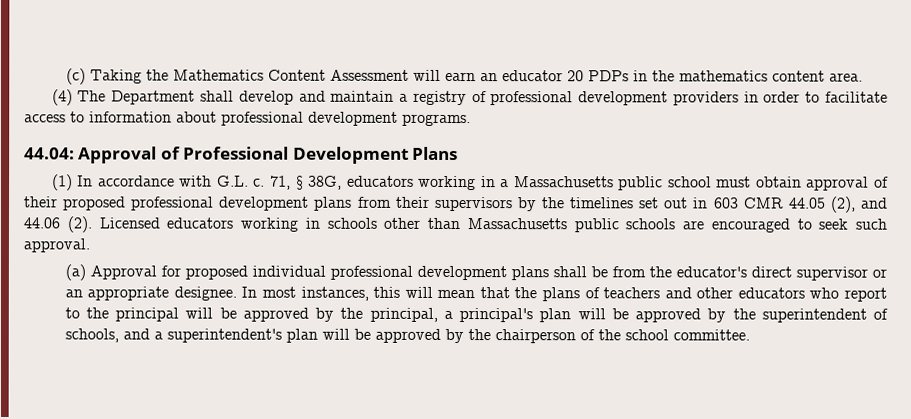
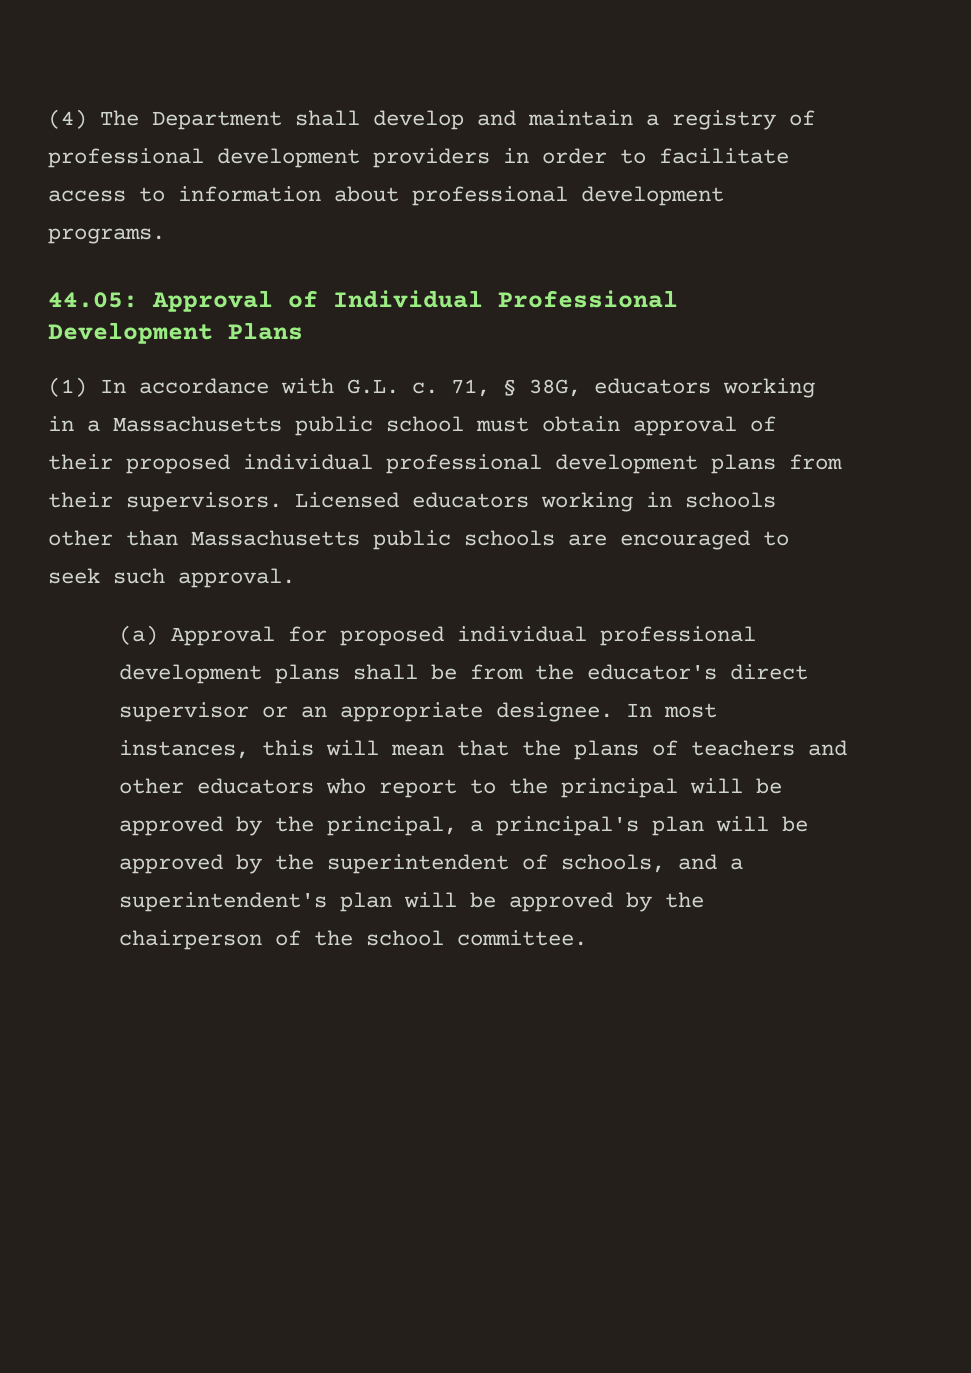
[65,68,863,85] (c) Taking the Mathematics Content Assessment will earn an educator 20 PDPs in the mathematics content area. // -> (48, 119) none
[24,147,75,160] 44.04: -> [48,292,138,308] 44.05:
(181, 153) none -> [333,290,483,308] Individual
(127, 203) none -> [243,454,373,470] individual
[433,196,888,213] [23,216,92,233] supervisors by the timelines set out in 603 CMR 44.05 (2), and 44.06 (2). -> [126,492,282,512] supervisors.

